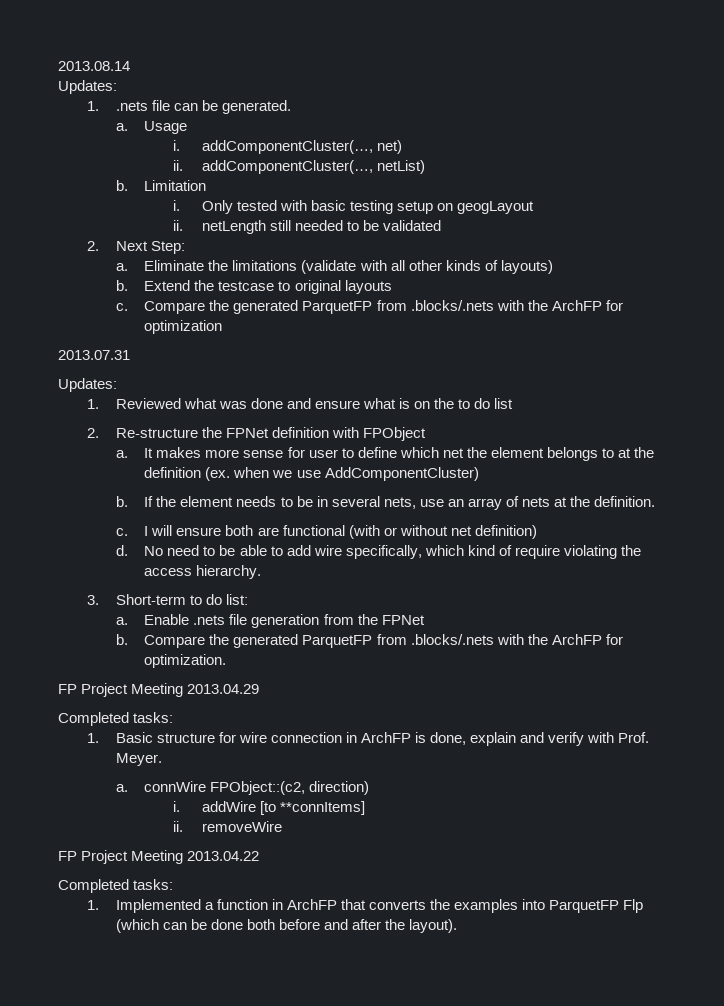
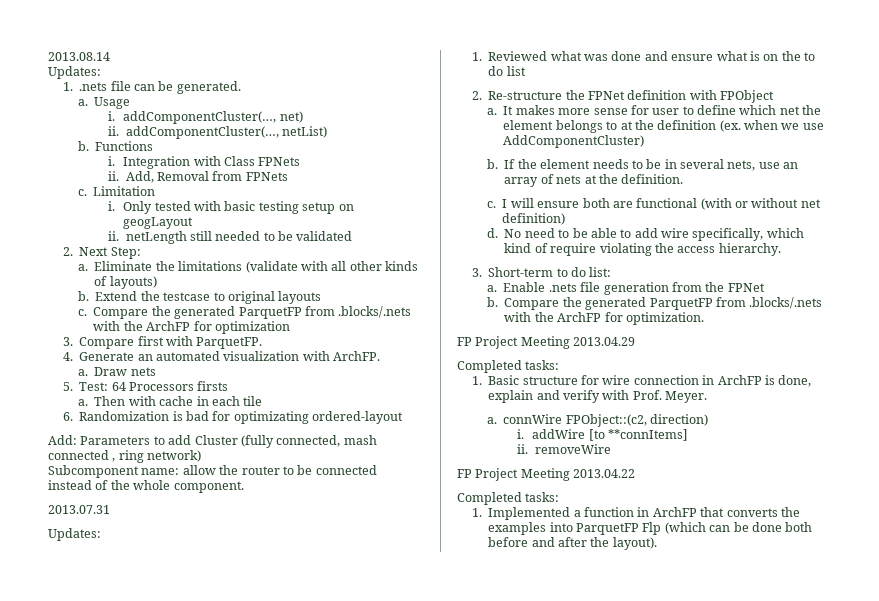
(128, 185) none -> [95,141,154,151] [108,156,301,169] [108,171,288,183] [78,189,88,196] Functions // i. Integration with Class FPNets // ii. Add, Removal from FPNets // c.
(223, 327) none -> [63,336,263,349] [63,351,381,361] [78,367,156,376] [63,381,229,391] [78,396,263,406] [63,411,404,424] [48,435,377,448] [48,450,202,463] [48,465,377,478] [48,480,244,493] // 3. Compare first with ParquetFP. // 4. Generate an automated visualization with ArchFP. // a. Draw nets // 5. Test: 64 Processors firsts // a. Then with cache in each tile // 6. Randomization is bad for optimizating ordered-layout // Add: Parameters to add Cluster (fully connected, mash connected , ring network) // Subcomponent name: allow the router to be connected instead of the whole component.

